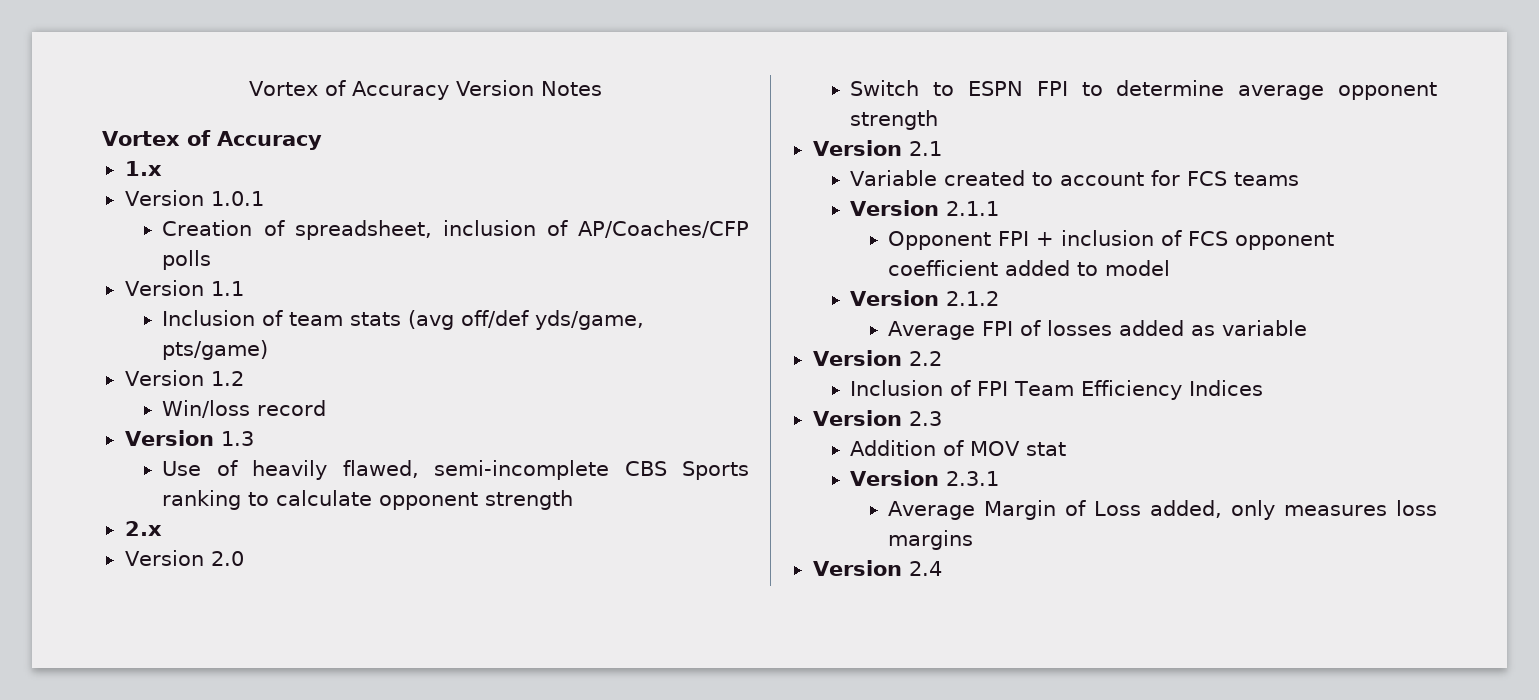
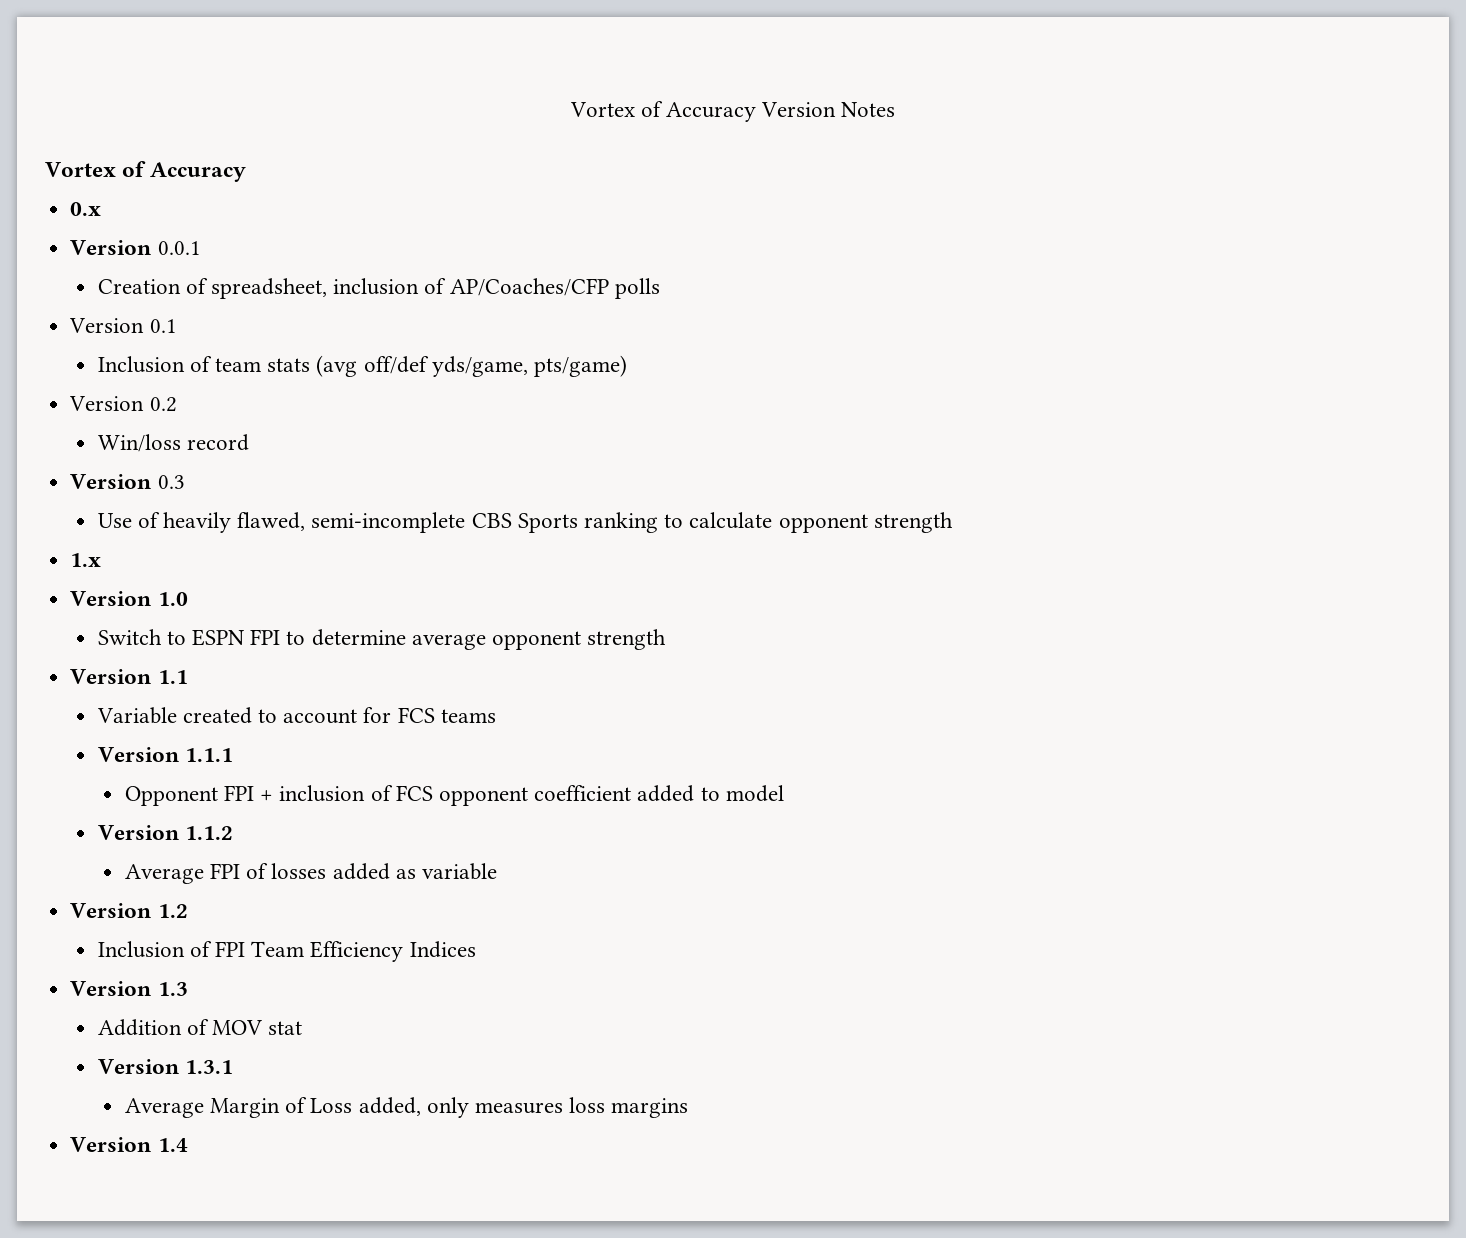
[124,161,162,176] [124,190,264,206] 1.x // Version 1.0.1 -> [70,202,102,216] [70,240,201,255] 0.x // Version 0.0.1
[210,281,244,296] 1.1 -> [149,319,177,333] 0.1
[210,371,244,386] 1.2 -> [149,397,177,412] 0.2
[220,431,254,446] 1.3 -> [157,475,185,489] 0.3
[124,521,162,536] [124,550,244,566] 2.x // Version 2.0 -> [70,553,102,567] [70,591,188,606] 1.x // Version 1.0
[908,141,942,156] 2.1 -> [157,670,188,684] 1.1
[946,201,1000,216] 2.1.1 -> [184,748,233,762] 1.1.1
[946,291,1000,306] 2.1.2 -> [184,826,233,840] 1.1.2
[908,351,942,366] 2.2 -> [157,904,188,918] 1.2
[908,411,942,426] 2.3 -> [157,982,188,996] 1.3
[946,471,1000,486] 2.3.1 -> [184,1060,233,1074] 1.3.1
[908,561,942,576] 2.4 -> [157,1138,188,1152] 1.4

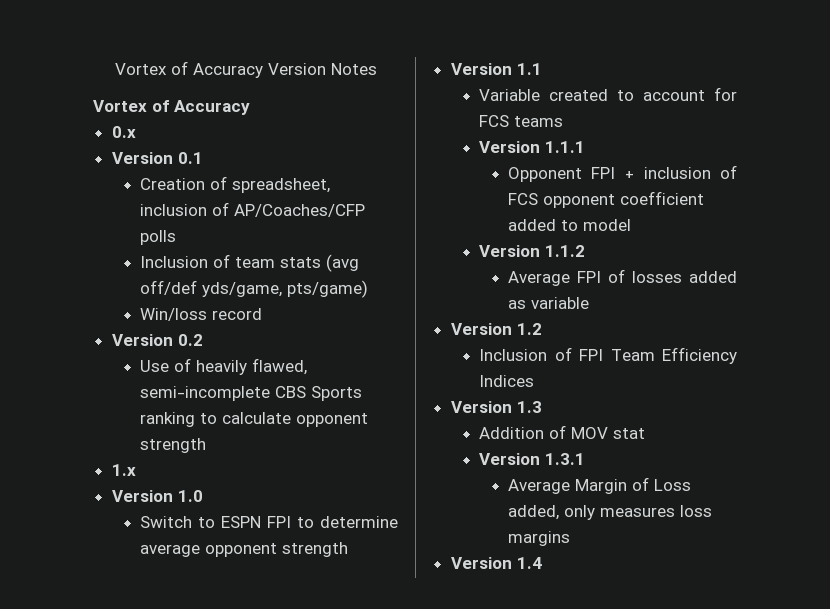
[157,241,201,255] 0.0.1 -> [177,152,203,164] 0.1
[69,318,177,333] // Version 0.1 -> (177, 237) none
[69,396,177,412] // Version 0.2 -> (369, 289) none
[157,475,185,489] 0.3 -> [177,334,203,346] 0.2

